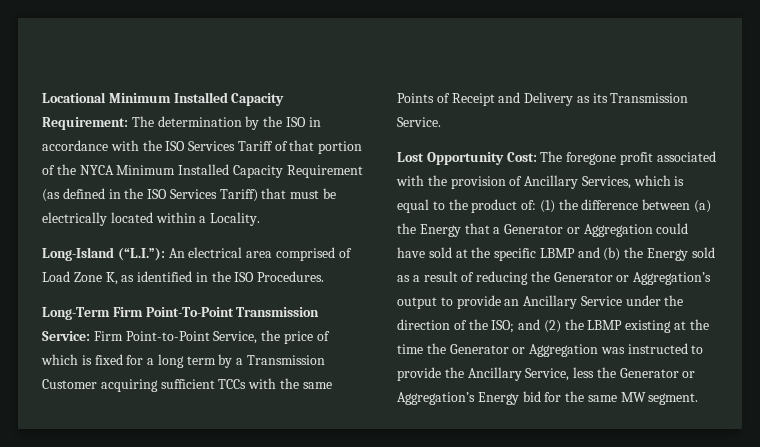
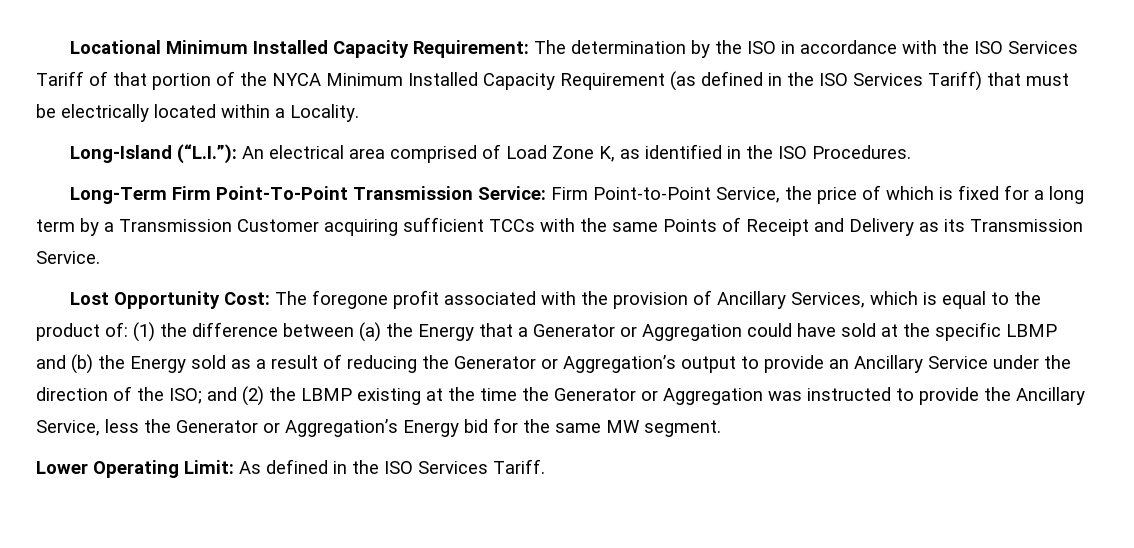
(699, 399) none -> [36,459,545,478] // Lower Operating Limit: As defined in the ISO Services Tariff.

